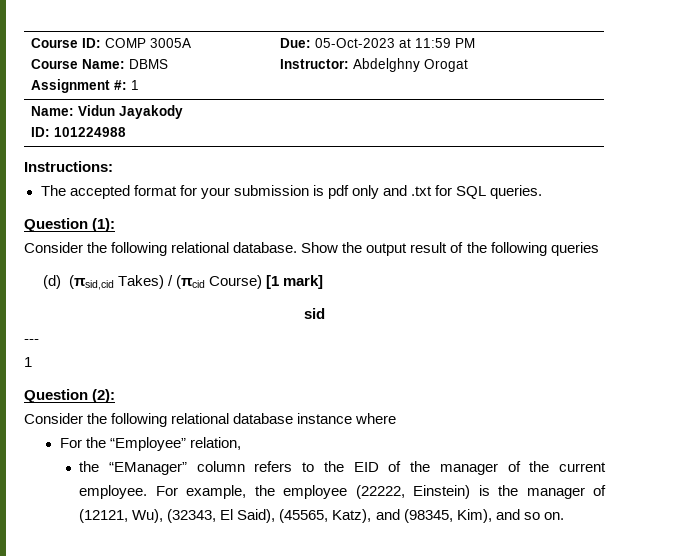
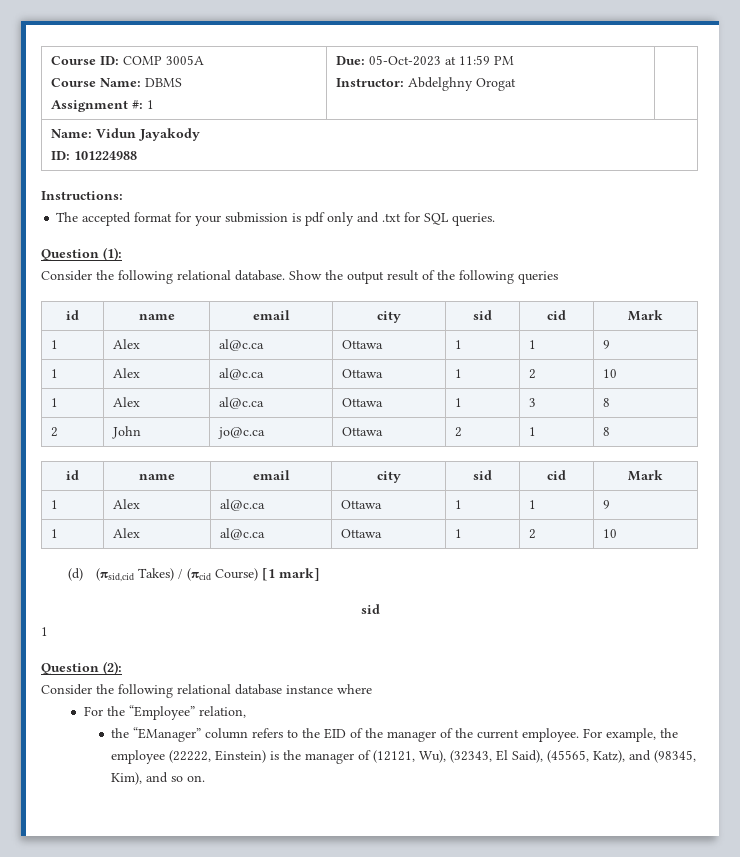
(599, 249) none -> [66,310,79,320] [138,314,175,320] [252,310,290,320] [377,311,402,323] [473,310,492,320] [547,310,566,320] [628,310,663,321] [50,340,58,349] [112,339,140,349] [218,339,264,351] [341,340,383,349] [454,340,462,349] [528,340,536,349] [602,340,610,349] [50,369,58,378] [112,368,140,378] [218,368,264,380] [341,369,383,378] [454,369,462,378] [528,369,536,379] [602,369,617,378] [50,398,58,407] [112,397,140,407] [218,397,264,409] [341,398,383,407] [454,398,462,407] [528,398,536,407] [602,398,610,407] [50,427,58,437] [111,426,141,439] [217,427,265,439] [341,427,383,436] [454,427,462,437] [528,427,536,436] [602,427,610,436] [66,470,79,480] [139,474,175,480] [252,470,290,480] [376,471,401,483] [473,470,492,480] [547,470,566,480] [628,470,663,481] [50,500,58,509] [112,499,140,509] [219,499,265,511] [340,500,382,509] [454,500,462,509] [528,500,536,509] [602,500,610,509] [50,529,58,538] [112,528,140,538] [219,528,265,540] [340,529,382,538] [454,529,462,538] [528,529,536,539] [602,529,617,538] // id | name | email | city | sid | cid | Mark // 1 | Alex | al@c.ca | Ottawa | 1 | 1 | 9 // 1 | Alex | al@c.ca | Ottawa | 1 | 2 | 10 // 1 | Alex | al@c.ca | Ottawa | 1 | 3 | 8 // 2 | John | jo@c.ca | Ottawa | 2 | 1 | 8 // id | name | email | city | sid | cid | Mark // 1 | Alex | al@c.ca | Ottawa | 1 | 1 | 9 // 1 | Alex | al@c.ca | Ottawa | 1 | 2 | 10
[24,339,39,343] // --- -> (380, 609) none

